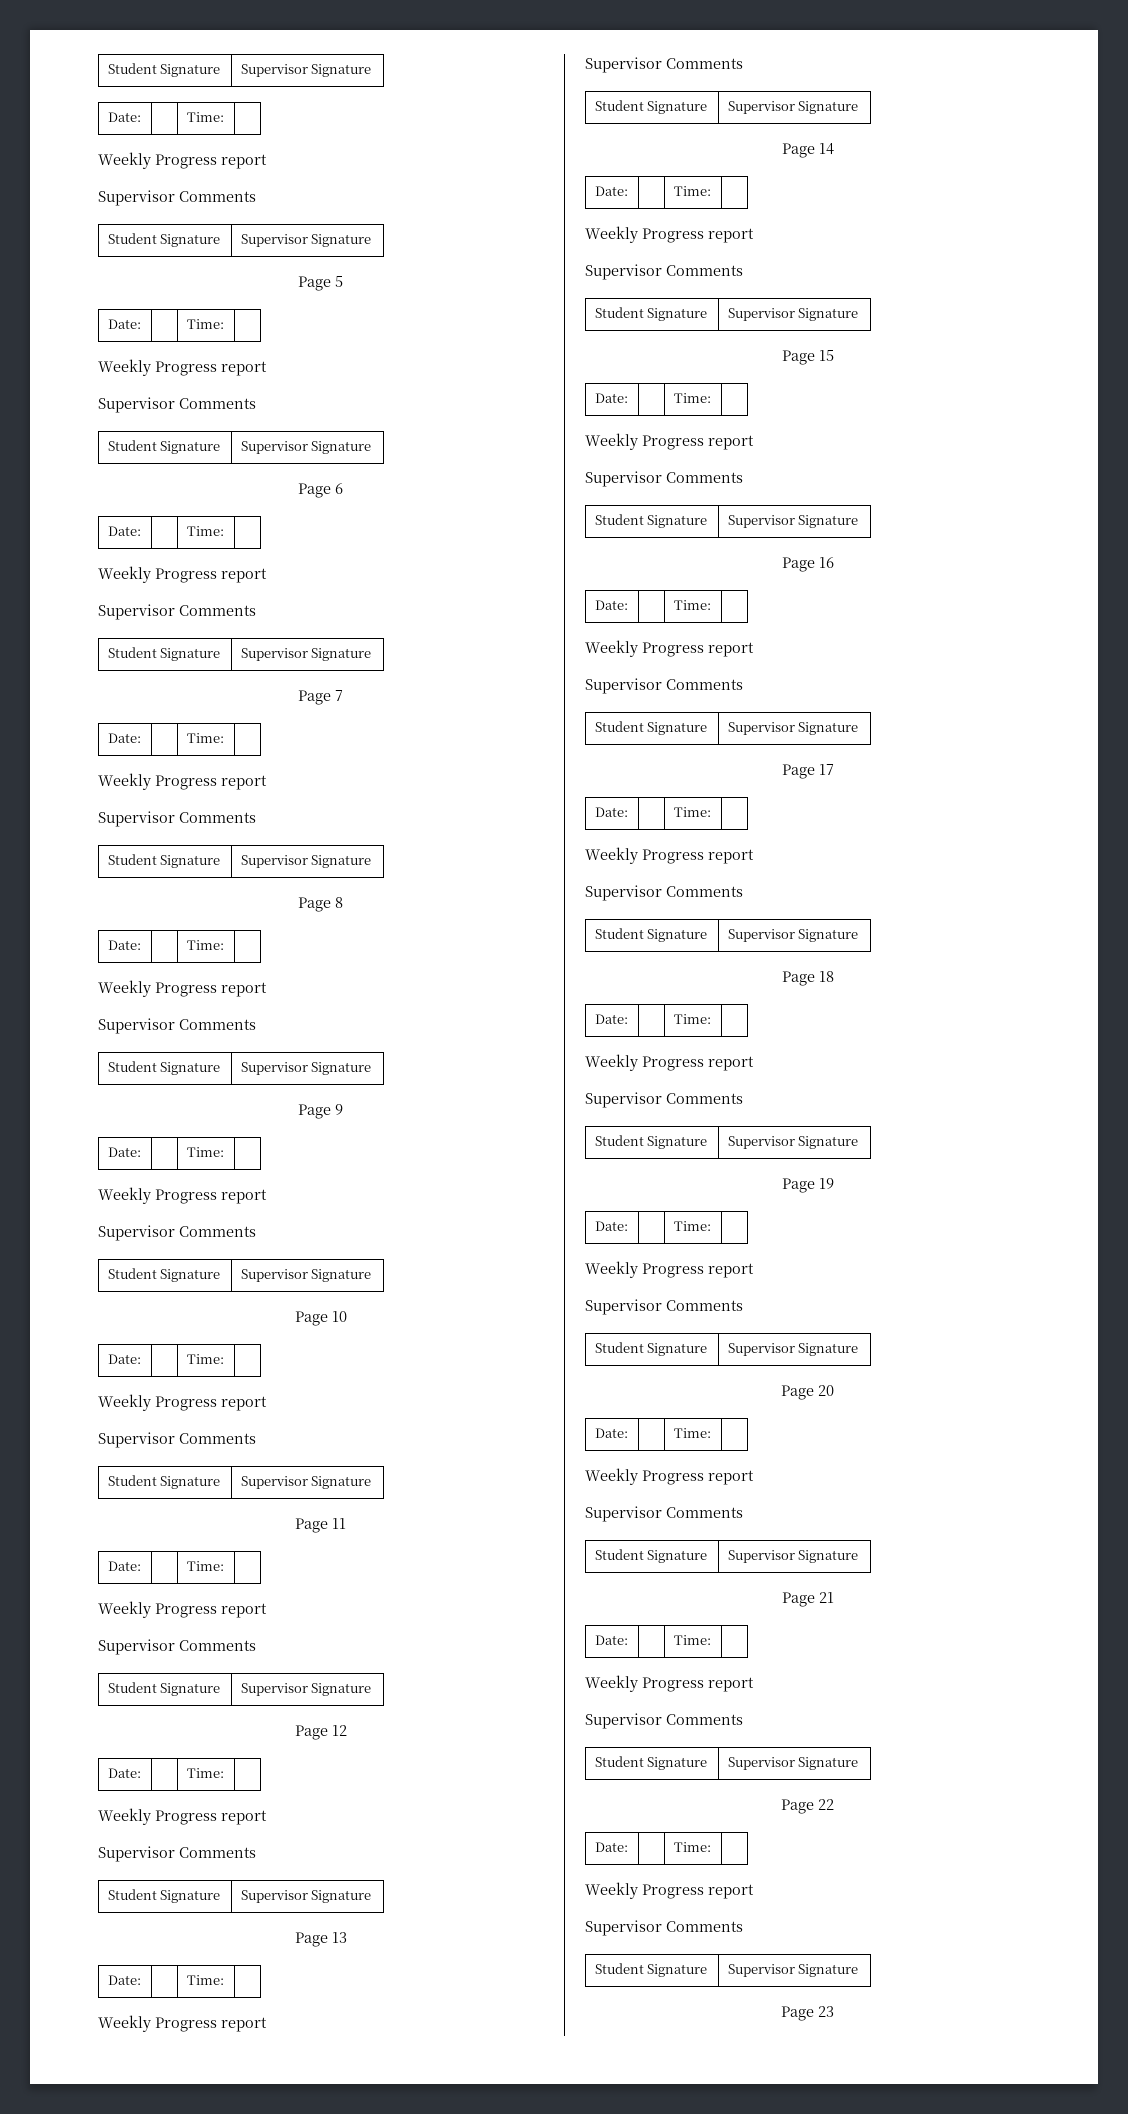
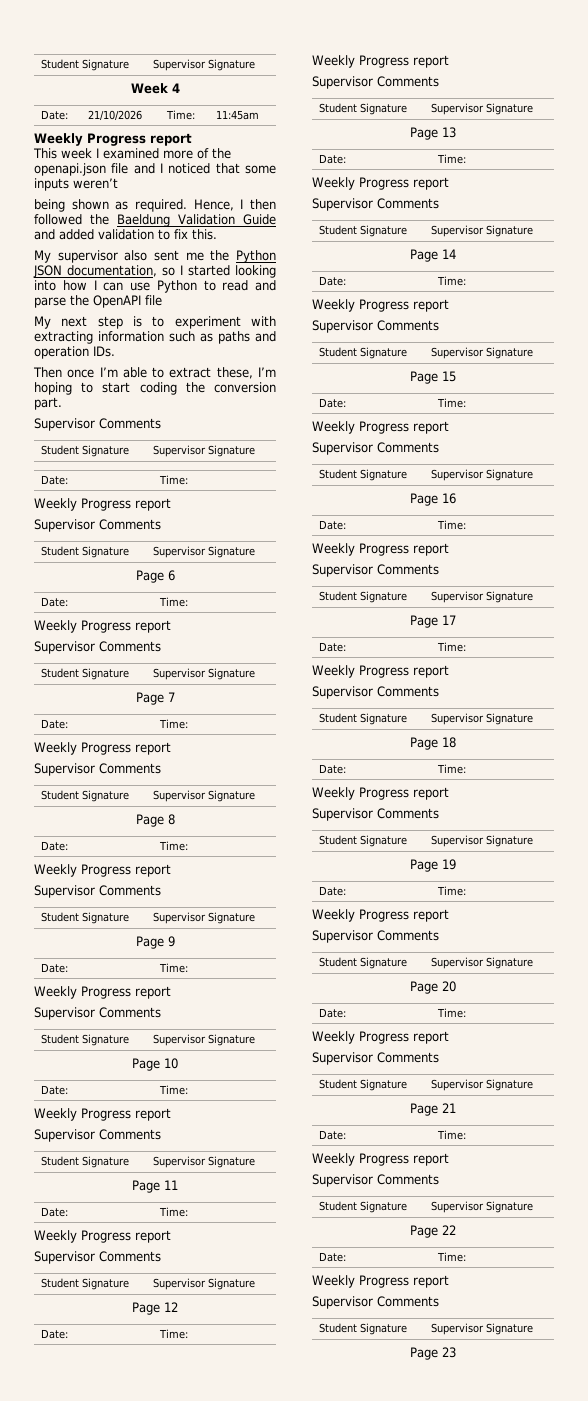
[107,63,221,77] [240,64,372,77] [107,112,141,122] [186,112,224,122] [98,152,267,169] [98,190,256,206] [107,233,221,247] [240,234,372,247] [298,276,343,291] Student Signature | Supervisor Signature // Date: | | Time: | // Weekly Progress report // Supervisor Comments // Student Signature | Supervisor Signature // Page 5 -> [40,59,129,71] [152,59,255,71] [130,83,180,94] [40,110,68,120] [87,110,142,121] [165,110,195,120] [215,110,259,120] [34,133,192,146] [33,148,231,159] [34,163,276,176] [34,178,118,191] [34,199,276,212] [34,214,276,227] [34,229,217,240] [34,250,276,263] [33,265,276,278] [34,280,276,293] [34,295,162,308] [34,316,276,329] [34,331,276,344] [34,346,115,359] [33,367,276,379] [34,382,276,395] [34,397,62,410] [34,418,161,431] [40,445,129,457] [152,445,255,457] Student Signature | Supervisor Signature // Week 4 // Date: | 21/10/2026 | Time: | 11:45am // Weekly Progress report // This week I examined more of the openapi.json file and I noticed that some inputs weren’t // being shown as required. Hence, I then followed the Baeldung Validation Guide and added validation to fix this. // My supervisor also sent me the Python JSON documentation, so I started looking into how I can use Python to read and parse the OpenAPI file // My next step is to experiment with extracting information such as paths and operation IDs. // Then once I’m able to extract these, I’m hoping to start coding the conversion part. // Supervisor Comments // Student Signature | Supervisor Signature

